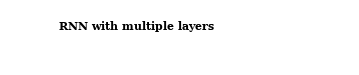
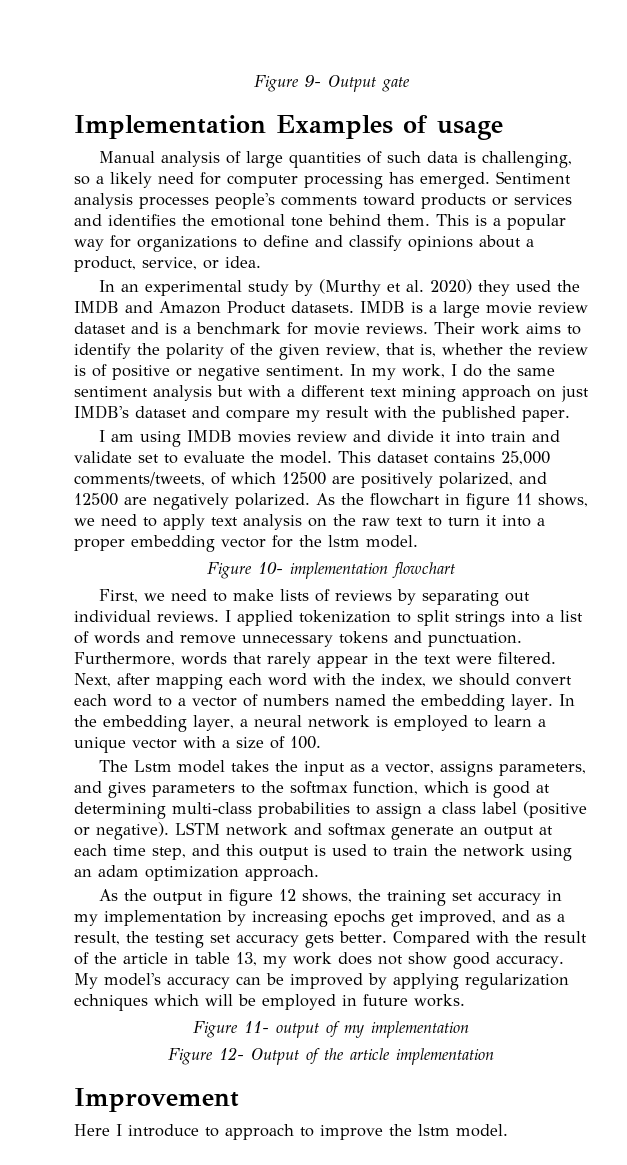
[59,21,214,32] RNN with multiple layers -> [253,75,410,92] [74,115,503,140] [98,151,572,168] [74,171,571,189] [74,193,572,209] [74,214,566,230] [74,235,534,252] [74,256,261,272] [98,279,580,296] [74,300,588,318] [74,322,581,335] [74,343,588,360] [74,364,555,381] [74,385,589,402] [74,405,570,422] [98,429,560,447] [74,451,550,465] [74,472,547,488] [74,493,588,510] [74,514,545,530] [74,535,418,552] [207,562,455,579] [98,589,530,606] [74,610,583,627] [74,631,522,647] [74,652,556,668] [74,673,572,690] [74,694,575,711] [74,715,546,732] [74,736,321,753] [98,760,586,777] [74,781,550,798] [74,801,587,819] [74,822,553,840] [74,844,572,861] [74,865,319,881] [98,889,562,906] [74,910,565,927] [74,931,587,948] [74,952,564,969] [74,973,569,990] [74,994,465,1011] [193,1021,469,1038] [168,1047,494,1065] [74,1088,239,1112] [74,1124,508,1140] Figure 9- Output gate // Implementation Examples of usage // Manual analysis of large quantities of such data is challenging, so a likely need for computer processing has emerged. Sentiment analysis processes people's comments toward products or services and identifies the emotional tone behind them. This is a popular way for organizations to define and classify opinions about a product, service, or idea. // In an experimental study by (Murthy et al. 2020) they used the IMDB and Amazon Product datasets. IMDB is a large movie review dataset and is a benchmark for movie reviews. Their work aims to identify the polarity of the given review, that is, whether the review is of positive or negative sentiment. In my work, I do the same sentiment analysis but with a different text mining approach on just IMDB's dataset and compare my result with the published paper. // I am using IMDB movies review and divide it into train and validate set to evaluate the model. This dataset contains 25,000 comments/tweets, of which 12500 are positively polarized, and 12500 are negatively polarized. As the flowchart in figure 11 shows, we need to apply text analysis on the raw text to turn it into a proper embedding vector for the lstm model. // Figure 10- implementation flowchart // First, we need to make lists of reviews by separating out individual reviews. I applied tokenization to split strings into a list of words and remove unnecessary tokens and punctuation. Furthermore, words that rarely appear in the text were filtered. Next, after mapping each word with the index, we should convert each word to a vector of numbers named the embedding layer. In the embedding layer, a neural network is employed to learn a unique vector with a size of 100. // The Lstm model takes the input as a vector, assigns parameters, and gives parameters to the softmax function, which is good at determining multi-class probabilities to assign a class label (positive or negative). LSTM network and softmax generate an output at each time step, and this output is used to train the network using an adam optimization approach. // As the output in figure 12 shows, the training set accuracy in my implementation by increasing epochs get improved, and as a result, the testing set accuracy gets better. Compared with the result of the article in table 13, my work does not show good accuracy. My model's accuracy can be improved by applying regularization echniques which will be employed in future works. // Figure 11- output of my implementation // Figure 12- Output of the article implementation // Improvement // Here I introduce to approach to improve the lstm model.

